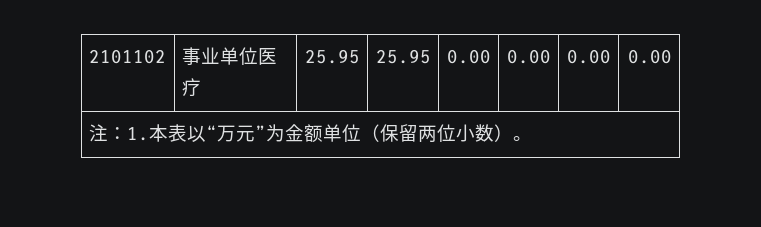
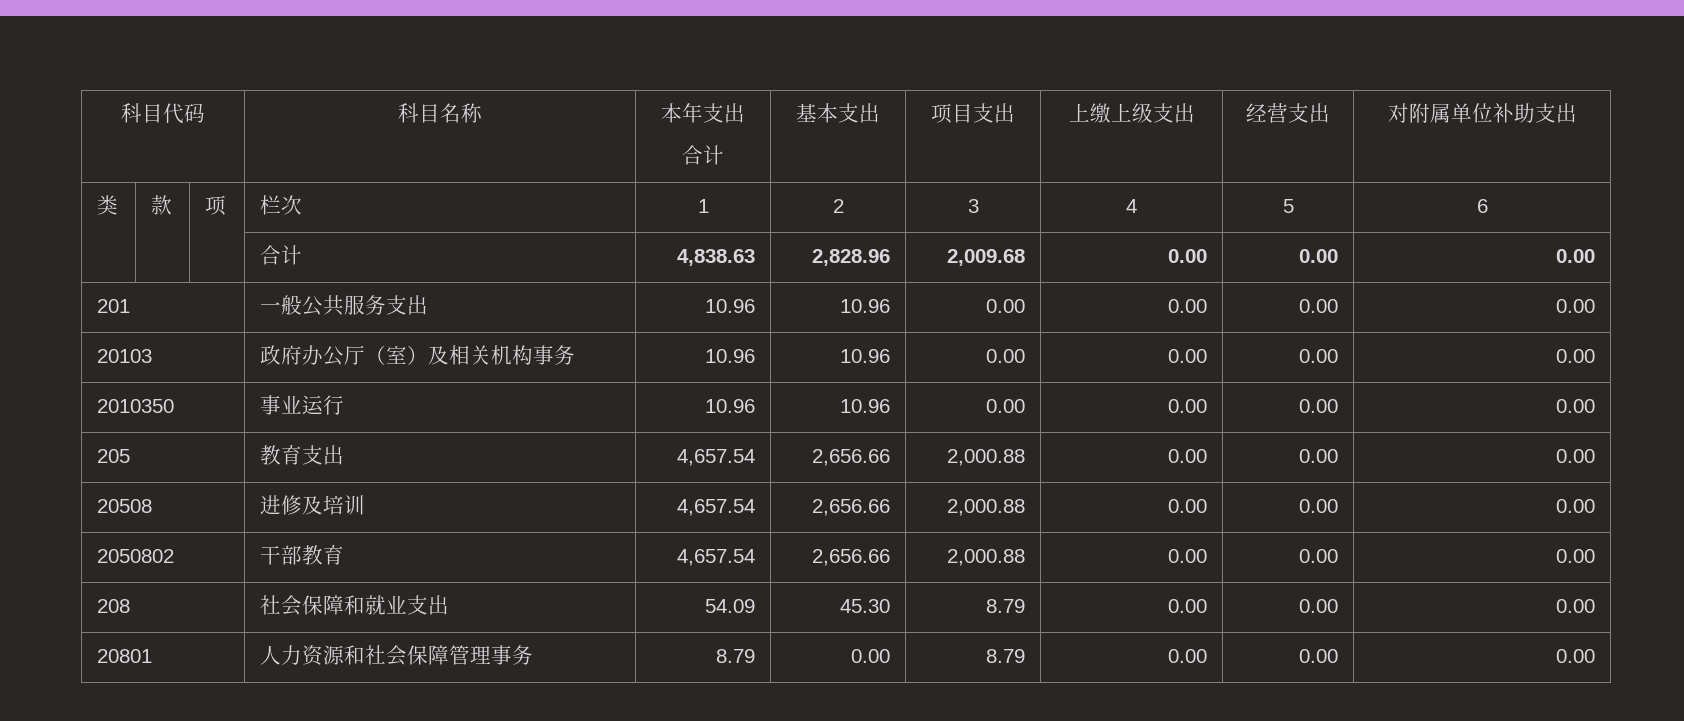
[88,49,166,64] [181,47,277,65] [181,78,201,97] [305,49,361,64] [376,49,432,64] [447,49,492,64] [507,49,552,64] [567,49,612,64] [628,49,673,64] [88,124,532,142] 2101102 | 事业单位医疗 | 25.95 | 25.95 | 0.00 | 0.00 | 0.00 | 0.00 // 注：1.本表以“万元”为金额单位（保留两位小数）。 -> [121,103,205,124] [398,103,482,123] [661,103,745,123] [682,145,724,165] [796,103,880,123] [931,103,1015,124] [1068,103,1195,123] [1246,103,1330,123] [1387,103,1577,123] [97,195,119,215] [151,195,173,215] [205,195,227,216] [260,195,303,215] [697,199,709,213] [832,199,844,213] [967,199,979,213] [1126,199,1137,213] [1282,199,1294,213] [1476,199,1488,213] [260,245,303,265] [676,249,755,266] [811,249,890,266] [946,249,1025,266] [1167,249,1207,263] [1298,249,1338,263] [1555,249,1595,263] [97,299,131,313] [260,295,429,316] [704,299,755,313] [839,299,890,313] [985,299,1025,313] [1167,299,1207,313] [1298,299,1338,313] [1555,299,1595,313] [97,349,153,363] [260,345,576,366] [704,349,755,363] [839,349,890,363] [985,349,1025,363] [1167,349,1207,363] [1298,349,1338,363] [1555,349,1595,363] [97,399,175,413] [260,395,345,415] [704,399,755,413] [839,399,890,413] [985,399,1025,413] [1167,399,1207,413] [1298,399,1338,413] [1555,399,1595,413] [97,449,131,463] [260,445,345,465] [676,449,755,466] [811,449,890,466] [946,449,1025,466] [1167,449,1207,463] [1298,449,1338,463] [1555,449,1595,463] [97,499,153,513] [260,495,366,515] [676,499,755,516] [811,499,890,516] [946,499,1025,516] [1167,499,1207,513] [1298,499,1338,513] [1555,499,1595,513] [97,549,175,563] [260,545,345,565] [676,549,755,566] [811,549,890,566] [946,549,1025,566] [1167,549,1207,563] [1298,549,1338,563] [1555,549,1595,563] [97,599,131,613] [260,595,450,616] [704,599,755,613] [839,599,890,613] [985,599,1025,613] [1167,599,1207,613] [1298,599,1338,613] [1555,599,1595,613] [97,649,153,663] [260,645,534,666] [715,649,755,663] [850,649,890,663] [985,649,1025,663] [1167,649,1207,663] [1298,649,1338,663] [1555,649,1595,663] 科目代码 | 科目名称 | 本年支出 // 合计 | 基本支出 | 项目支出 | 上缴上级支出 | 经营支出 | 对附属单位补助支出 // 类 | 款 | 项 | 栏次 | 1 | 2 | 3 | 4 | 5 | 6 // | | | 合计 | 4,838.63 | 2,828.96 | 2,009.68 | 0.00 | 0.00 | 0.00 // 201 | 一般公共服务支出 | 10.96 | 10.96 | 0.00 | 0.00 | 0.00 | 0.00 // 20103 | 政府办公厅（室）及相关机构事务 | 10.96 | 10.96 | 0.00 | 0.00 | 0.00 | 0.00 // 2010350 | 事业运行 | 10.96 | 10.96 | 0.00 | 0.00 | 0.00 | 0.00 // 205 | 教育支出 | 4,657.54 | 2,656.66 | 2,000.88 | 0.00 | 0.00 | 0.00 // 20508 | 进修及培训 | 4,657.54 | 2,656.66 | 2,000.88 | 0.00 | 0.00 | 0.00 // 2050802 | 干部教育 | 4,657.54 | 2,656.66 | 2,000.88 | 0.00 | 0.00 | 0.00 // 208 | 社会保障和就业支出 | 54.09 | 45.30 | 8.79 | 0.00 | 0.00 | 0.00 // 20801 | 人力资源和社会保障管理事务 | 8.79 | 0.00 | 8.79 | 0.00 | 0.00 | 0.00

